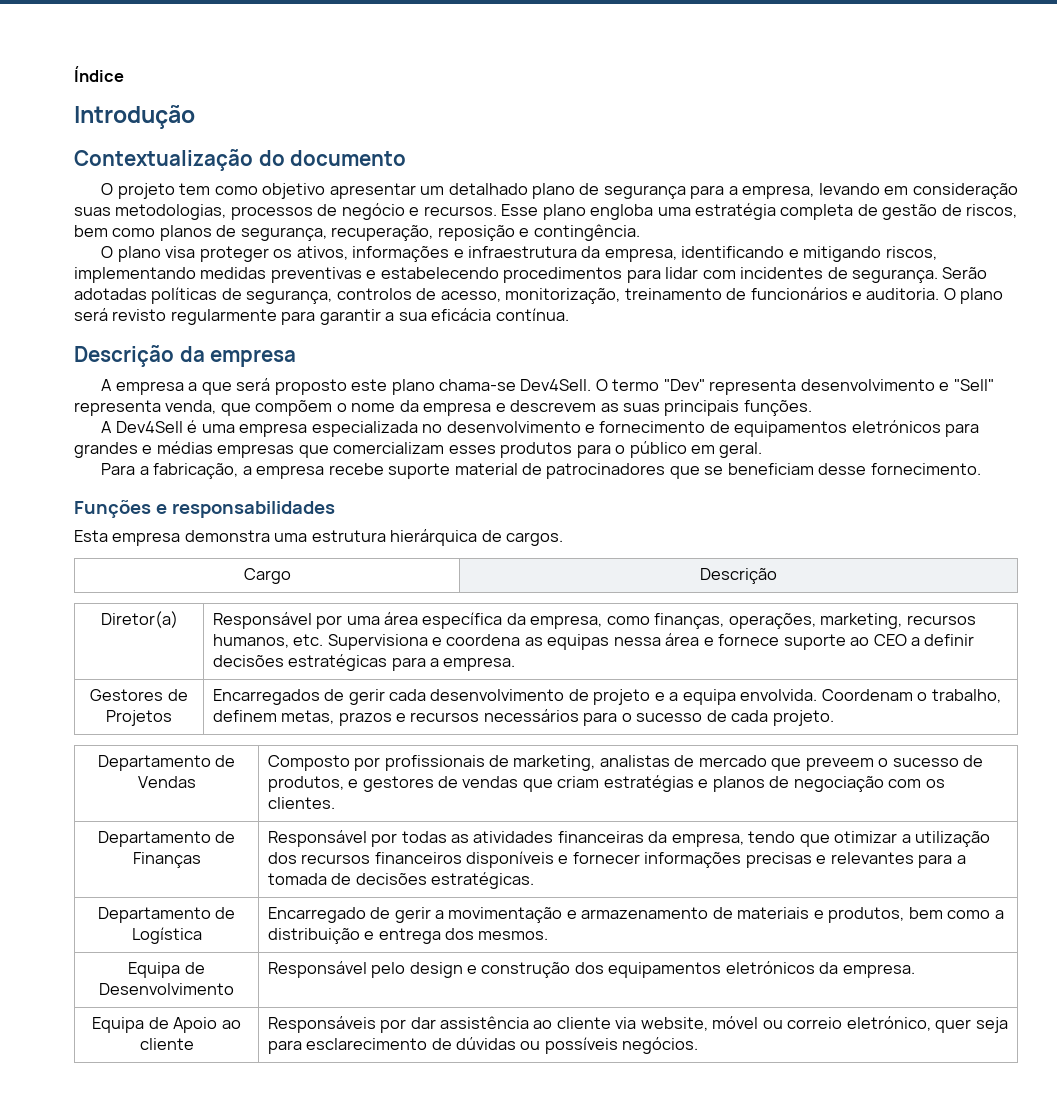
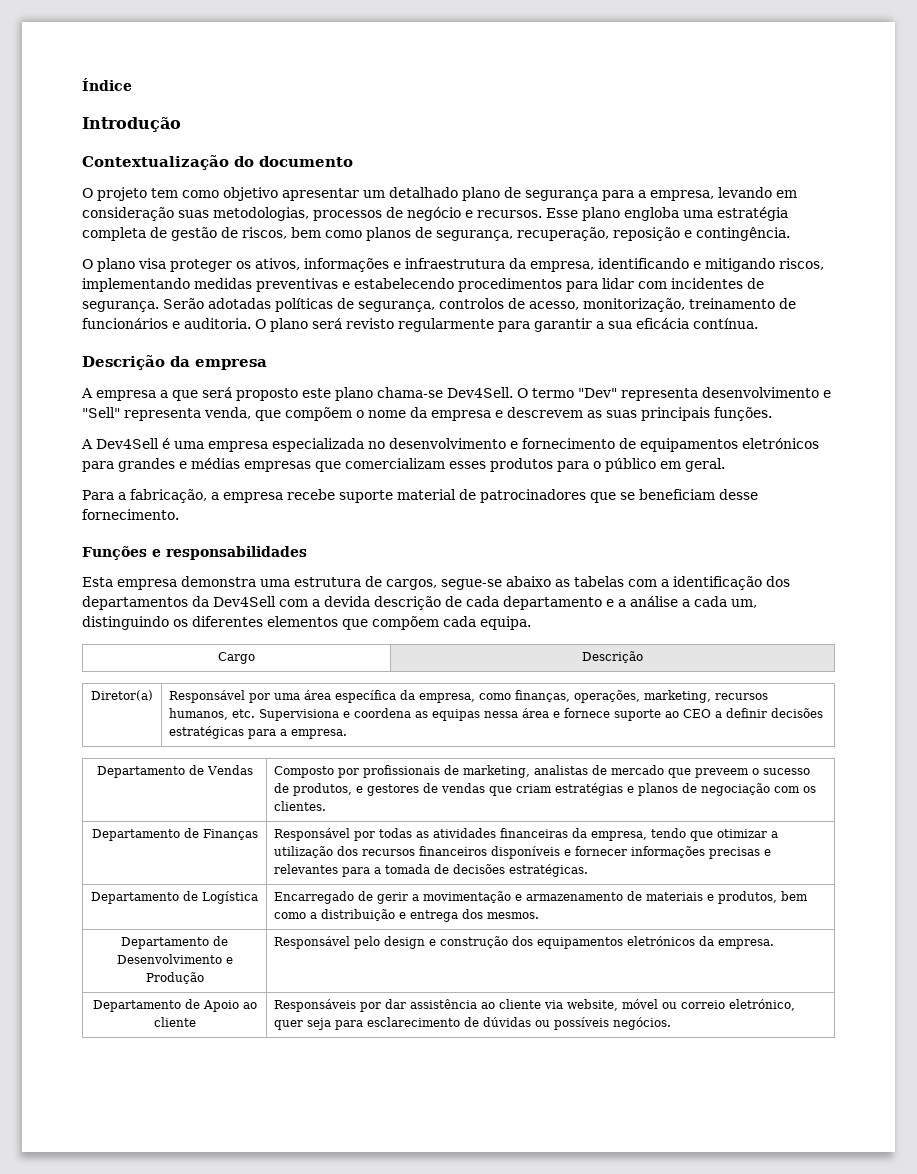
[390,529,564,546] hierárquica de cargos. -> [365,576,790,590] [82,596,757,610] [82,616,531,630] de cargos, segue-se abaixo as tabelas com a identificação dos departamentos da Dev4Sell com a devida descrição de cada departamento e a análise a cada um, distinguindo os diferentes elementos que compõem cada equipa.
[90,689,188,701] [106,710,172,726] [212,689,1001,705] [212,709,834,726] // Gestores de Projetos | Encarregados de gerir cada desenvolvimento de projeto e a equipa envolvida. Coordenam o trabalho, definem metas, prazos e recursos necessários para o sucesso de cada projeto. -> (348, 734) none
[128,962,181,978] Equipa -> [121,937,209,949] Departamento
(234, 989) none -> [225,957,233,964] [145,972,204,984] e Produção
[92,1017,145,1033] Equipa -> [92,1000,181,1012] Departamento

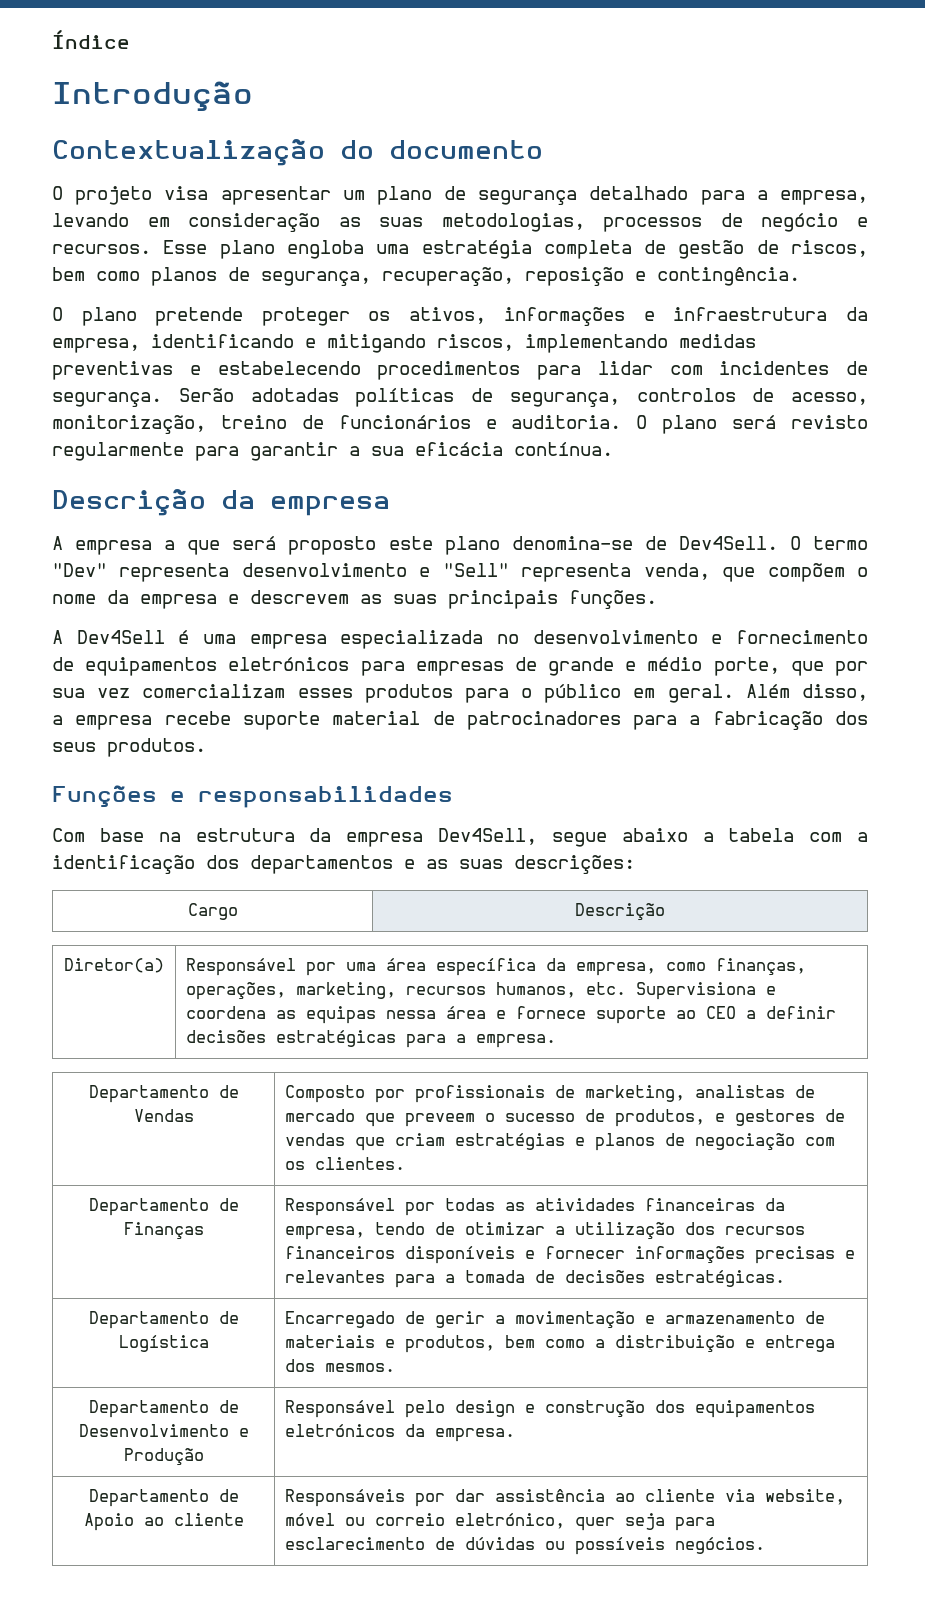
[151,187,278,201] tem como objetivo -> [164,186,209,200] visa
[389,187,458,198] detalhado -> (365, 195) none
(598, 195) none -> [589,186,689,200] detalhado
(174, 214) none -> [338,217,361,227] as
[138,258,166,269] visa -> [155,307,244,326] pretende
[689,298,775,309] treinamento -> [220,415,287,429] treino
[377,387,443,398] chama-se -> [511,536,667,550] denomina-se de
[118,458,341,472] grandes e médias empresas que -> [415,657,868,676] [52,688,131,698] empresas de grande e médio porte, que por sua vez
[82,489,207,503] // Para a fabricação, -> [745,684,868,701] Além disso,
[590,489,758,503] [82,509,179,520] [82,546,307,560] [82,576,624,590] que se beneficiam desse fornecimento. // Funções e responsabilidades // Esta empresa demonstra uma estrutura de cargos, segue-se abaixo as tabelas -> [633,711,868,730] [52,738,206,757] [52,785,453,808] [52,828,795,847] para a fabricação dos seus produtos. // Funções e responsabilidades // Com base na estrutura da empresa Dev4Sell, segue abaixo a tabela
[192,596,757,610] [82,616,531,630] da Dev4Sell com a devida descrição de cada departamento e a análise a cada um, distinguindo os diferentes elementos que compõem cada equipa. -> [404,855,635,874] e as suas descrições:
[690,831,714,841] que -> [435,1222,456,1235] de

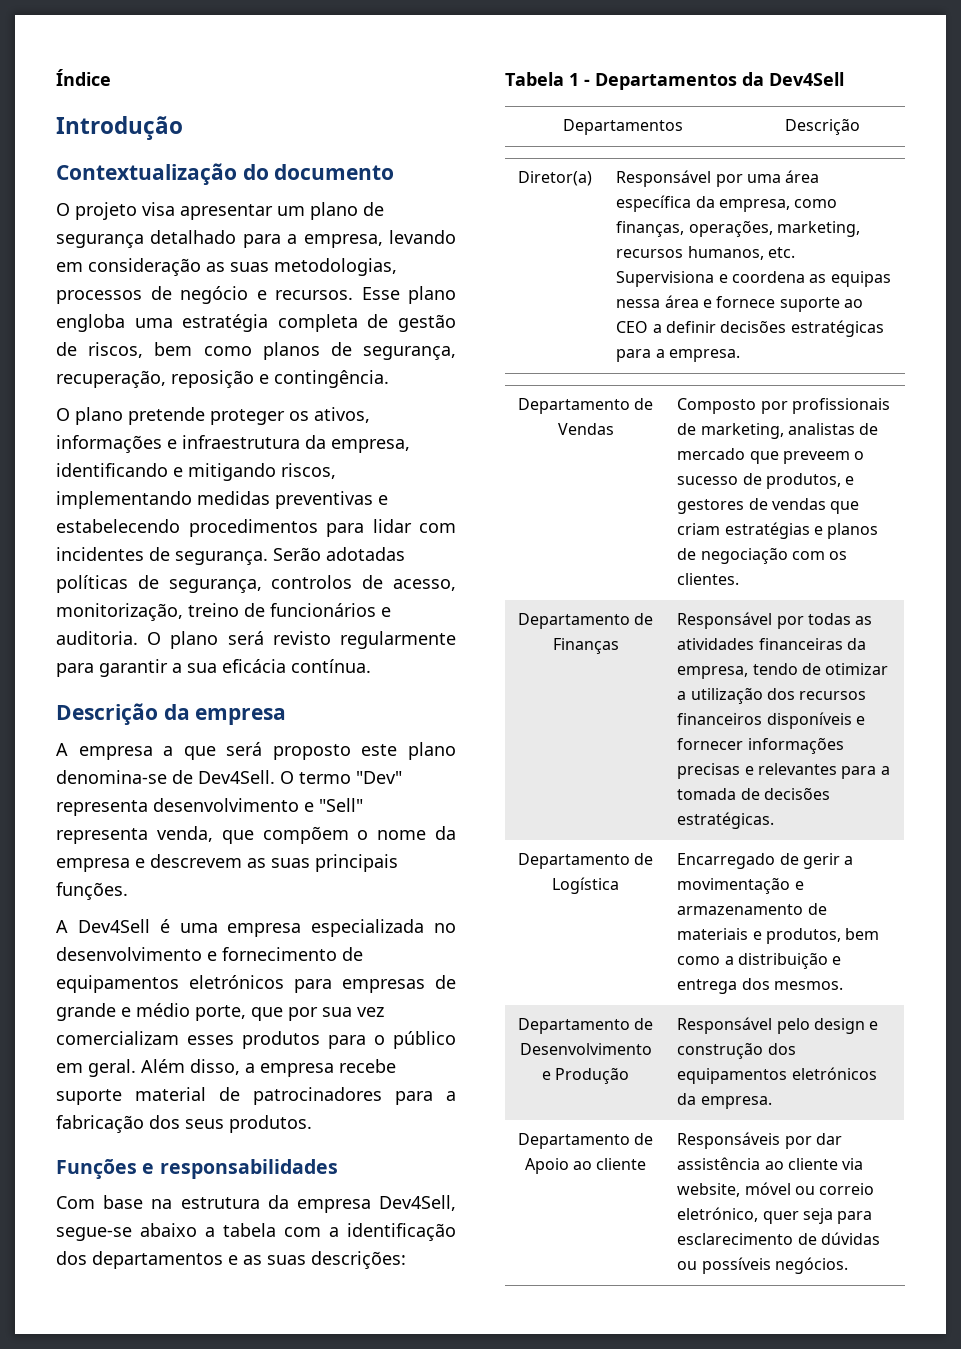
[551,832,607,847] segue -> [56,1227,132,1241] segue-se
[187,903,238,920] // Cargo -> [505,72,844,90] [563,119,683,135] // Tabela 1 - Departamentos da Dev4Sell // Departamentos

